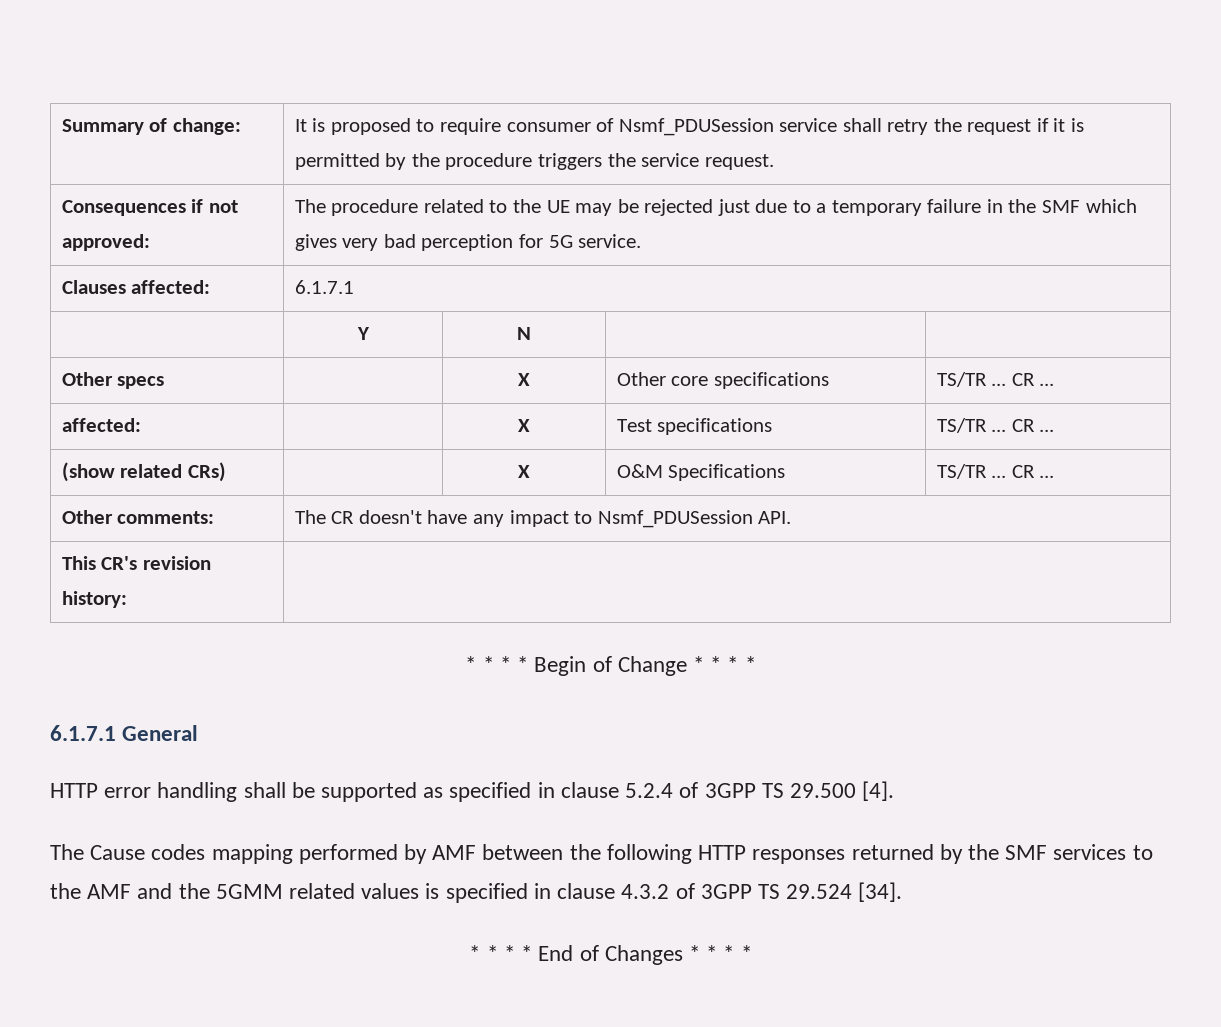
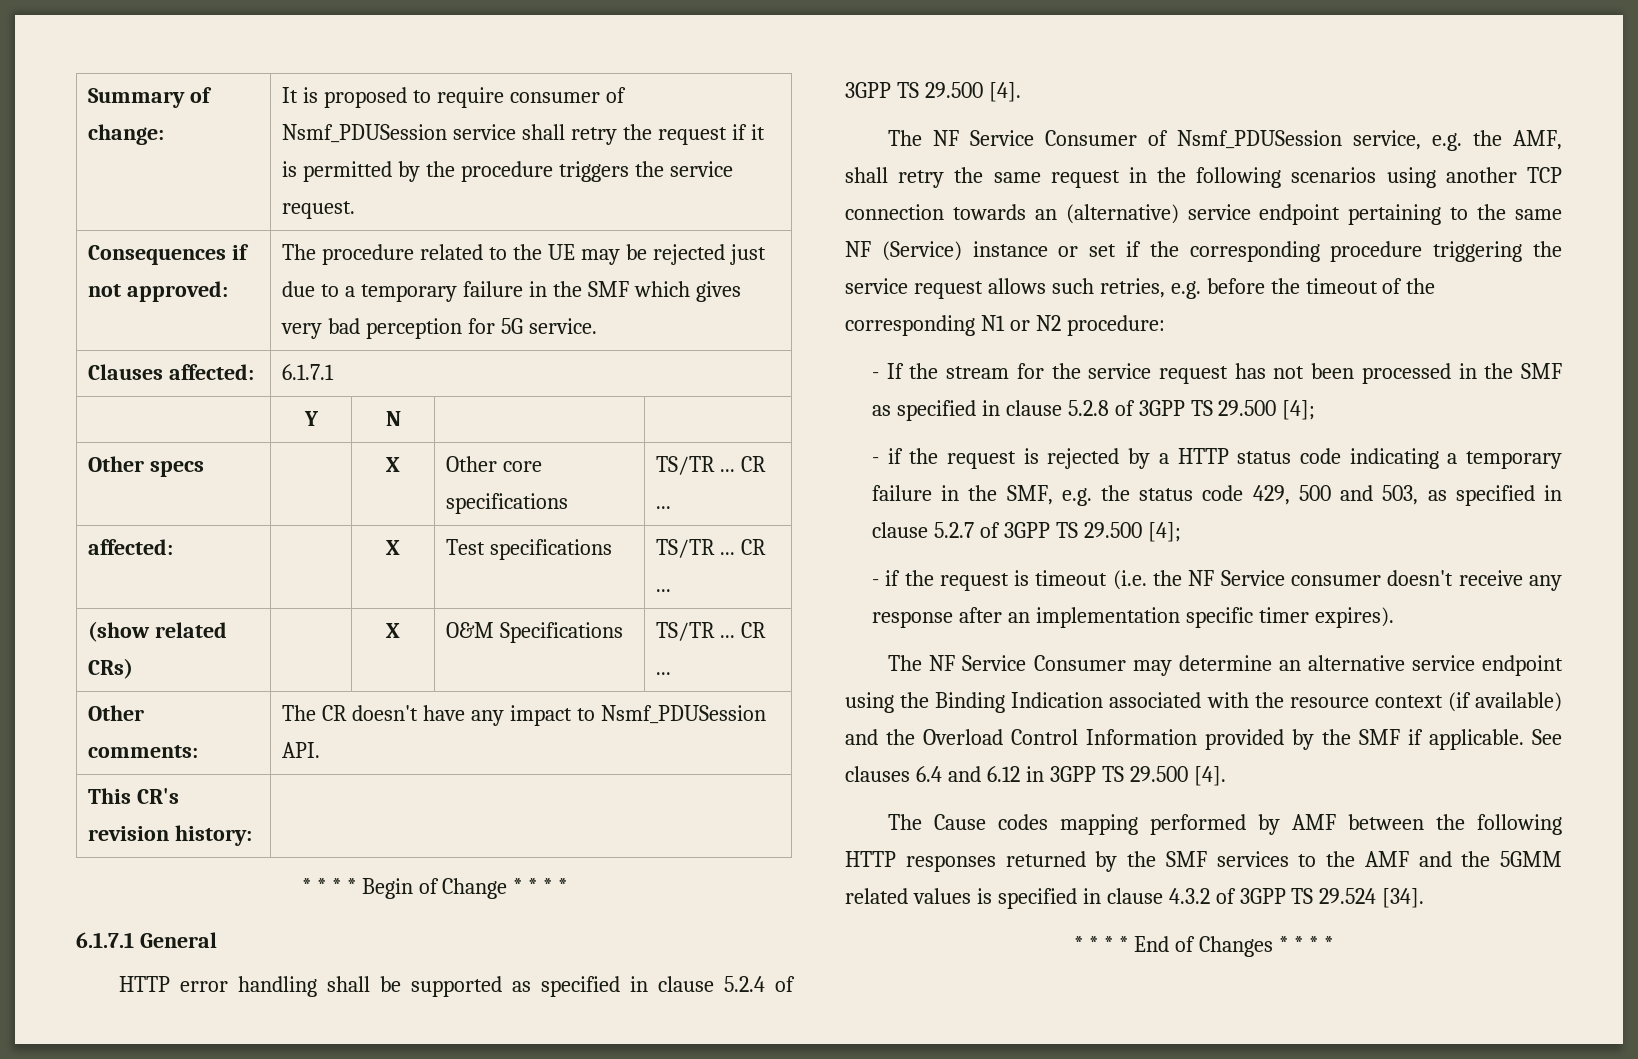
(895, 791) none -> [888,130,1562,151] [845,167,1562,188] [845,204,1562,225] [845,241,1562,262] [845,278,1436,299] [845,315,1165,336] [871,363,1563,384] [871,400,1316,421] [871,448,1562,469] [871,485,1563,506] [871,522,1181,542] [871,570,1562,591] [871,607,1394,628] [888,655,1563,676] [845,692,1562,713] [845,729,1562,750] [845,766,1226,786] // The NF Service Consumer of Nsmf_PDUSession service, e.g. the AMF, shall retry the same request in the following scenarios using another TCP connection towards an (alternative) service endpoint pertaining to the same NF (Service) instance or set if the corresponding procedure triggering the service request allows such retries, e.g. before the timeout of the corresponding N1 or N2 procedure: // - If the stream for the service request has not been processed in the SMF as specified in clause 5.2.8 of 3GPP TS 29.500 [4]; // - if the request is rejected by a HTTP status code indicating a temporary failure in the SMF, e.g. the status code 429, 500 and 503, as specified in clause 5.2.7 of 3GPP TS 29.500 [4]; // - if the request is timeout (i.e. the NF Service consumer doesn't receive any response after an implementation specific timer expires). // The NF Service Consumer may determine an alternative service endpoint using the Binding Indication associated with the resource context (if available) and the Overload Control Information provided by the SMF if applicable. See clauses 6.4 and 6.12 in 3GPP TS 29.500 [4].

